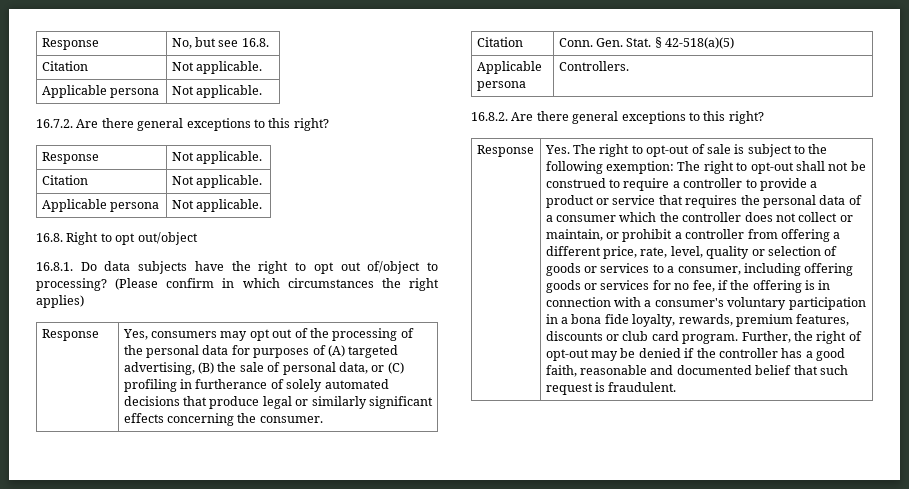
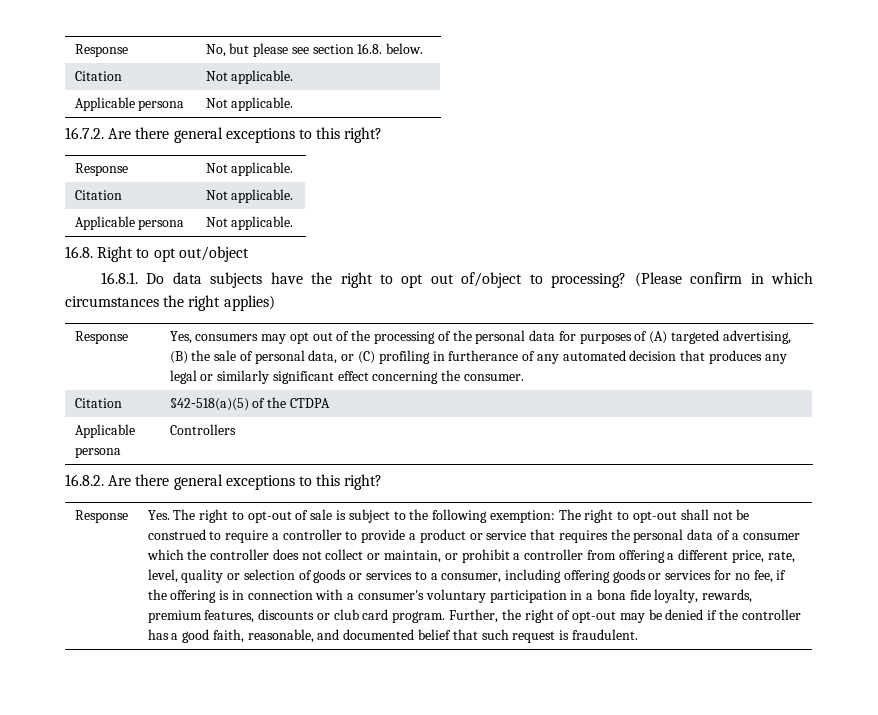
[218,38,269,47] see 16.8. -> [253,43,424,57] please see section 16.8. below.
[286,379,389,392] [123,396,260,409] solely automated decisions that produce -> [536,350,787,364] any automated decision that produces any
[123,413,164,423] effects -> [337,371,369,381] effect
[558,37,735,49] [476,61,542,74] [476,81,526,91] [558,61,629,71] Conn. Gen. Stat. § 42‑518(a)(5) // Applicable persona | Controllers. -> [169,397,330,411] [74,424,135,438] [74,447,121,458] [169,424,236,435] §42‑518(a)(5) of the CTDPA // Applicable persona | Controllers
[580,365,648,375] reasonable -> [247,629,314,643] reasonable,

